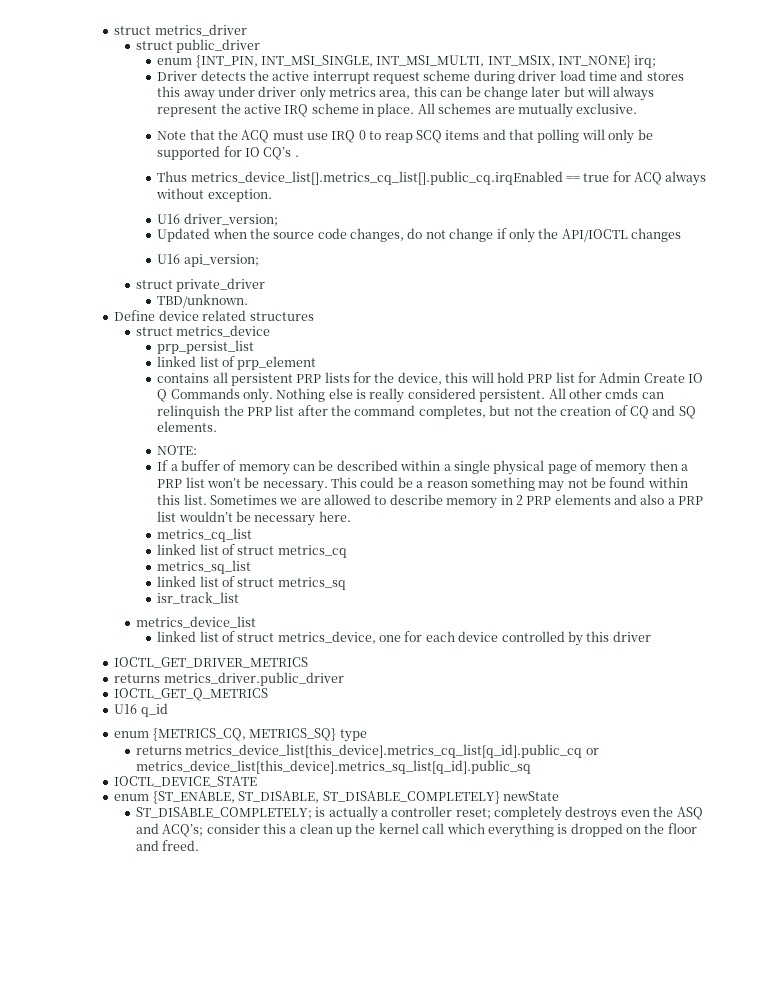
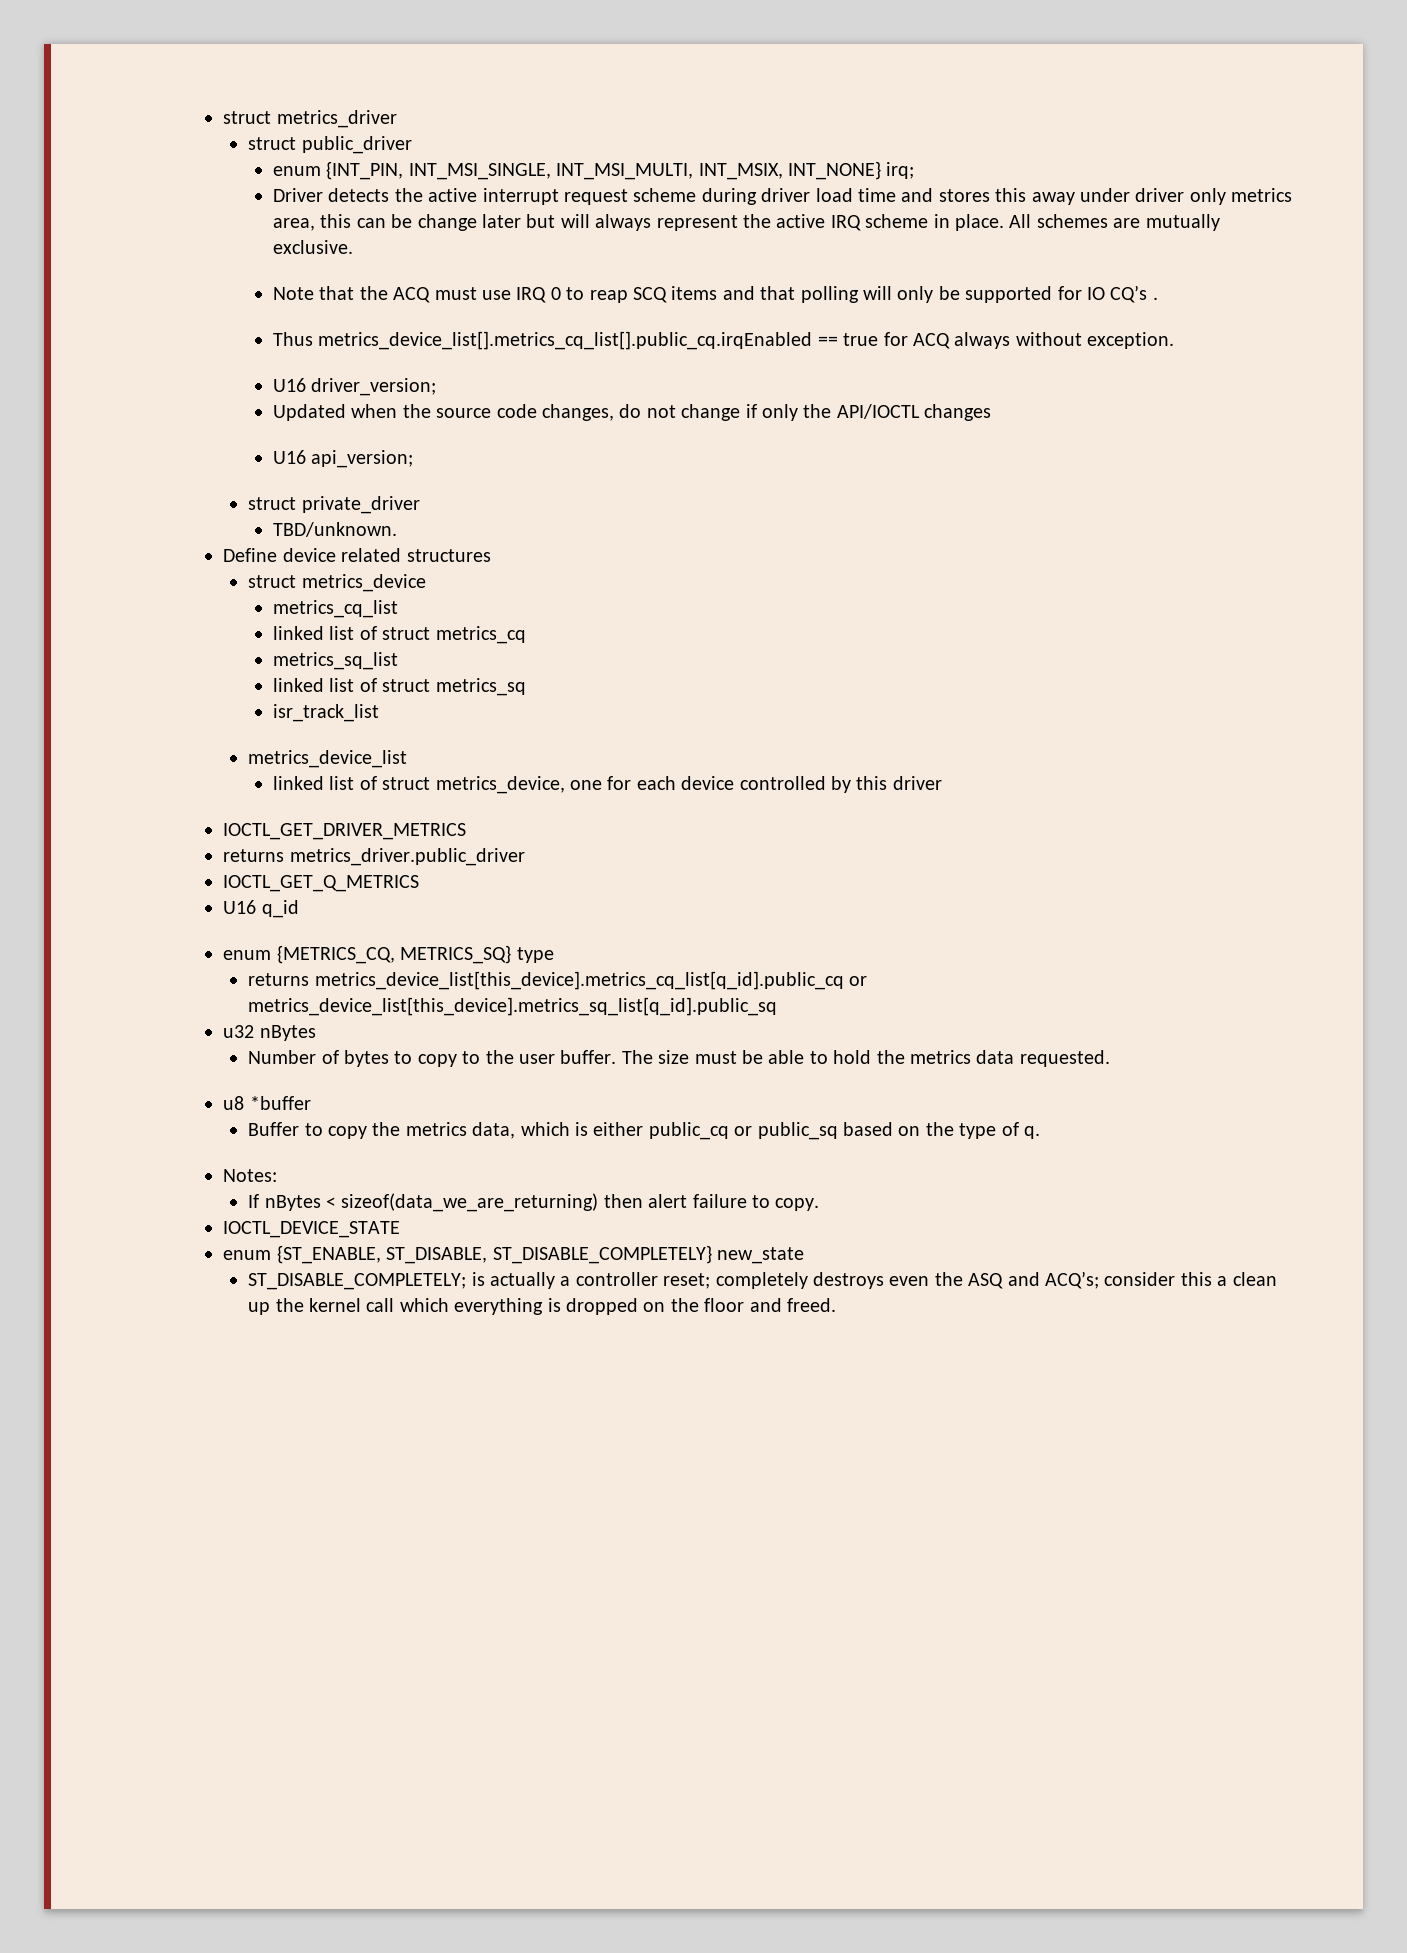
[157,340,255,354] [157,356,317,370] [157,372,704,386] [157,388,664,403] [157,405,696,419] [157,421,218,432] [157,445,198,455] [157,460,689,475] [157,477,688,492] [157,494,704,509] [157,511,351,526] // prp_persist_list // linked list of prp_element // contains all persistent PRP lists for the device, this will hold PRP list for Admin Create IO Q Commands only. Nothing else is really considered persistent. All other cmds can relinquish the PRP list after the command completes, but not the creation of CQ and SQ elements. // NOTE: // If a buffer of memory can be described within a single physical page of memory then a PRP list won’t be necessary. This could be a reason something may not be found within this list. Sometimes we are allowed to describe memory in 2 PRP elements and also a PRP list wouldn’t be necessary here. -> (426, 583) none
(531, 767) none -> [223,1025,316,1041] [248,1050,1110,1067] [223,1096,311,1110] [248,1122,1041,1140] [223,1169,278,1182] [248,1193,820,1212] // u32 nBytes // Number of bytes to copy to the user buffer. The size must be able to hold the metrics data requested. // u8 *buffer // Buffer to copy the metrics data, which is either public_cq or public_sq based on the type of q. // Notes: // If nBytes < sizeof(data_we_are_returning) then alert failure to copy.
[502,791,559,801] newState -> [717,1247,805,1264] new_state

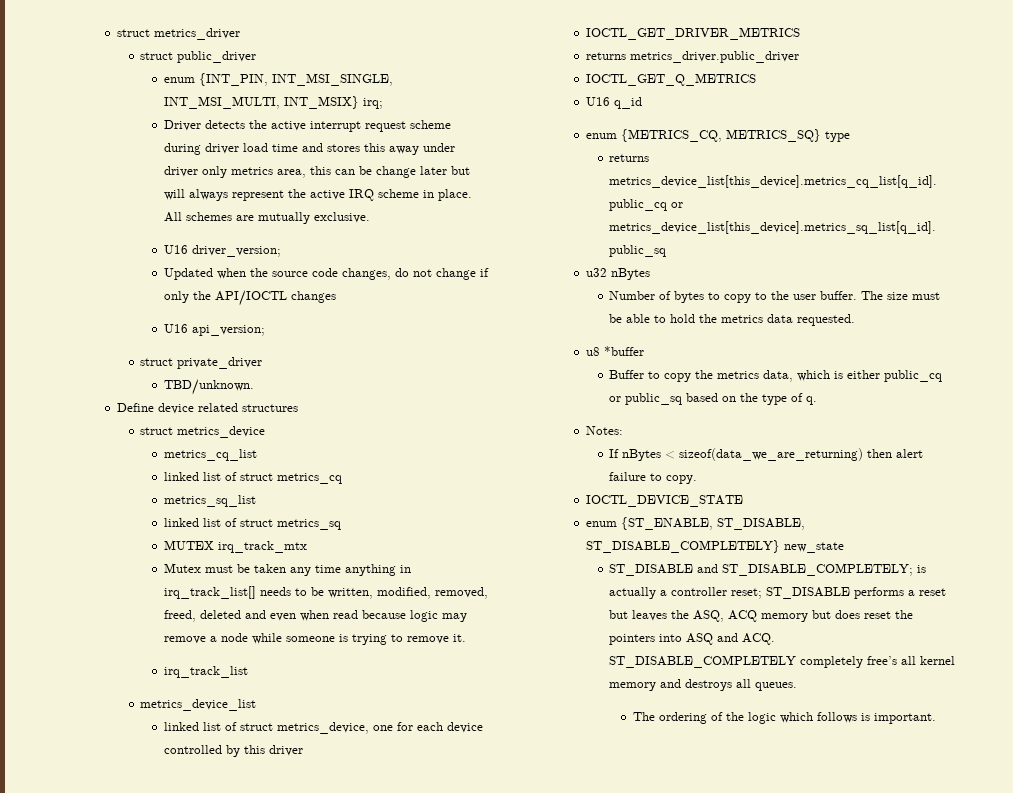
[698,161,881,180] INT_MSIX, INT_NONE} -> [283,96,359,109] INT_MSIX}
[272,285,1158,303] [272,331,1175,350] // Note that the ACQ must use IRQ 0 to reap SCQ items and that polling will only be supported for IO CQ’s . // Thus metrics_device_list[].metrics_cq_list[].public_cq.irqEnabled == true for ACQ always without exception. -> (370, 217) none
[272,704,379,722] isr_track_list -> [163,540,307,553] [163,563,411,576] [163,586,488,599] [163,610,467,622] [163,633,466,645] [163,666,248,678] MUTEX irq_track_mtx // Mutex must be taken any time anything in irq_track_list[] needs to be written, modified, removed, freed, deleted and even when read because logic may remove a node while someone is trying to remove it. // irq_track_list
(805, 1255) none -> [609,564,719,576] ST_DISABLE and
[715,1271,1277,1289] [248,1298,837,1315] completely destroys even the ASQ and ACQ’s; consider this a clean up the kernel call which everything is dropped on the floor and freed. -> [766,587,947,599] [609,610,914,622] [609,633,776,645] [609,655,956,668] [609,679,798,691] [632,712,936,724] ST_DISABLE performs a reset but leaves the ASQ, ACQ memory but does reset the pointers into ASQ and ACQ. ST_DISABLE_COMPLETELY completely free’s all kernel memory and destroys all queues. // The ordering of the logic which follows is important.

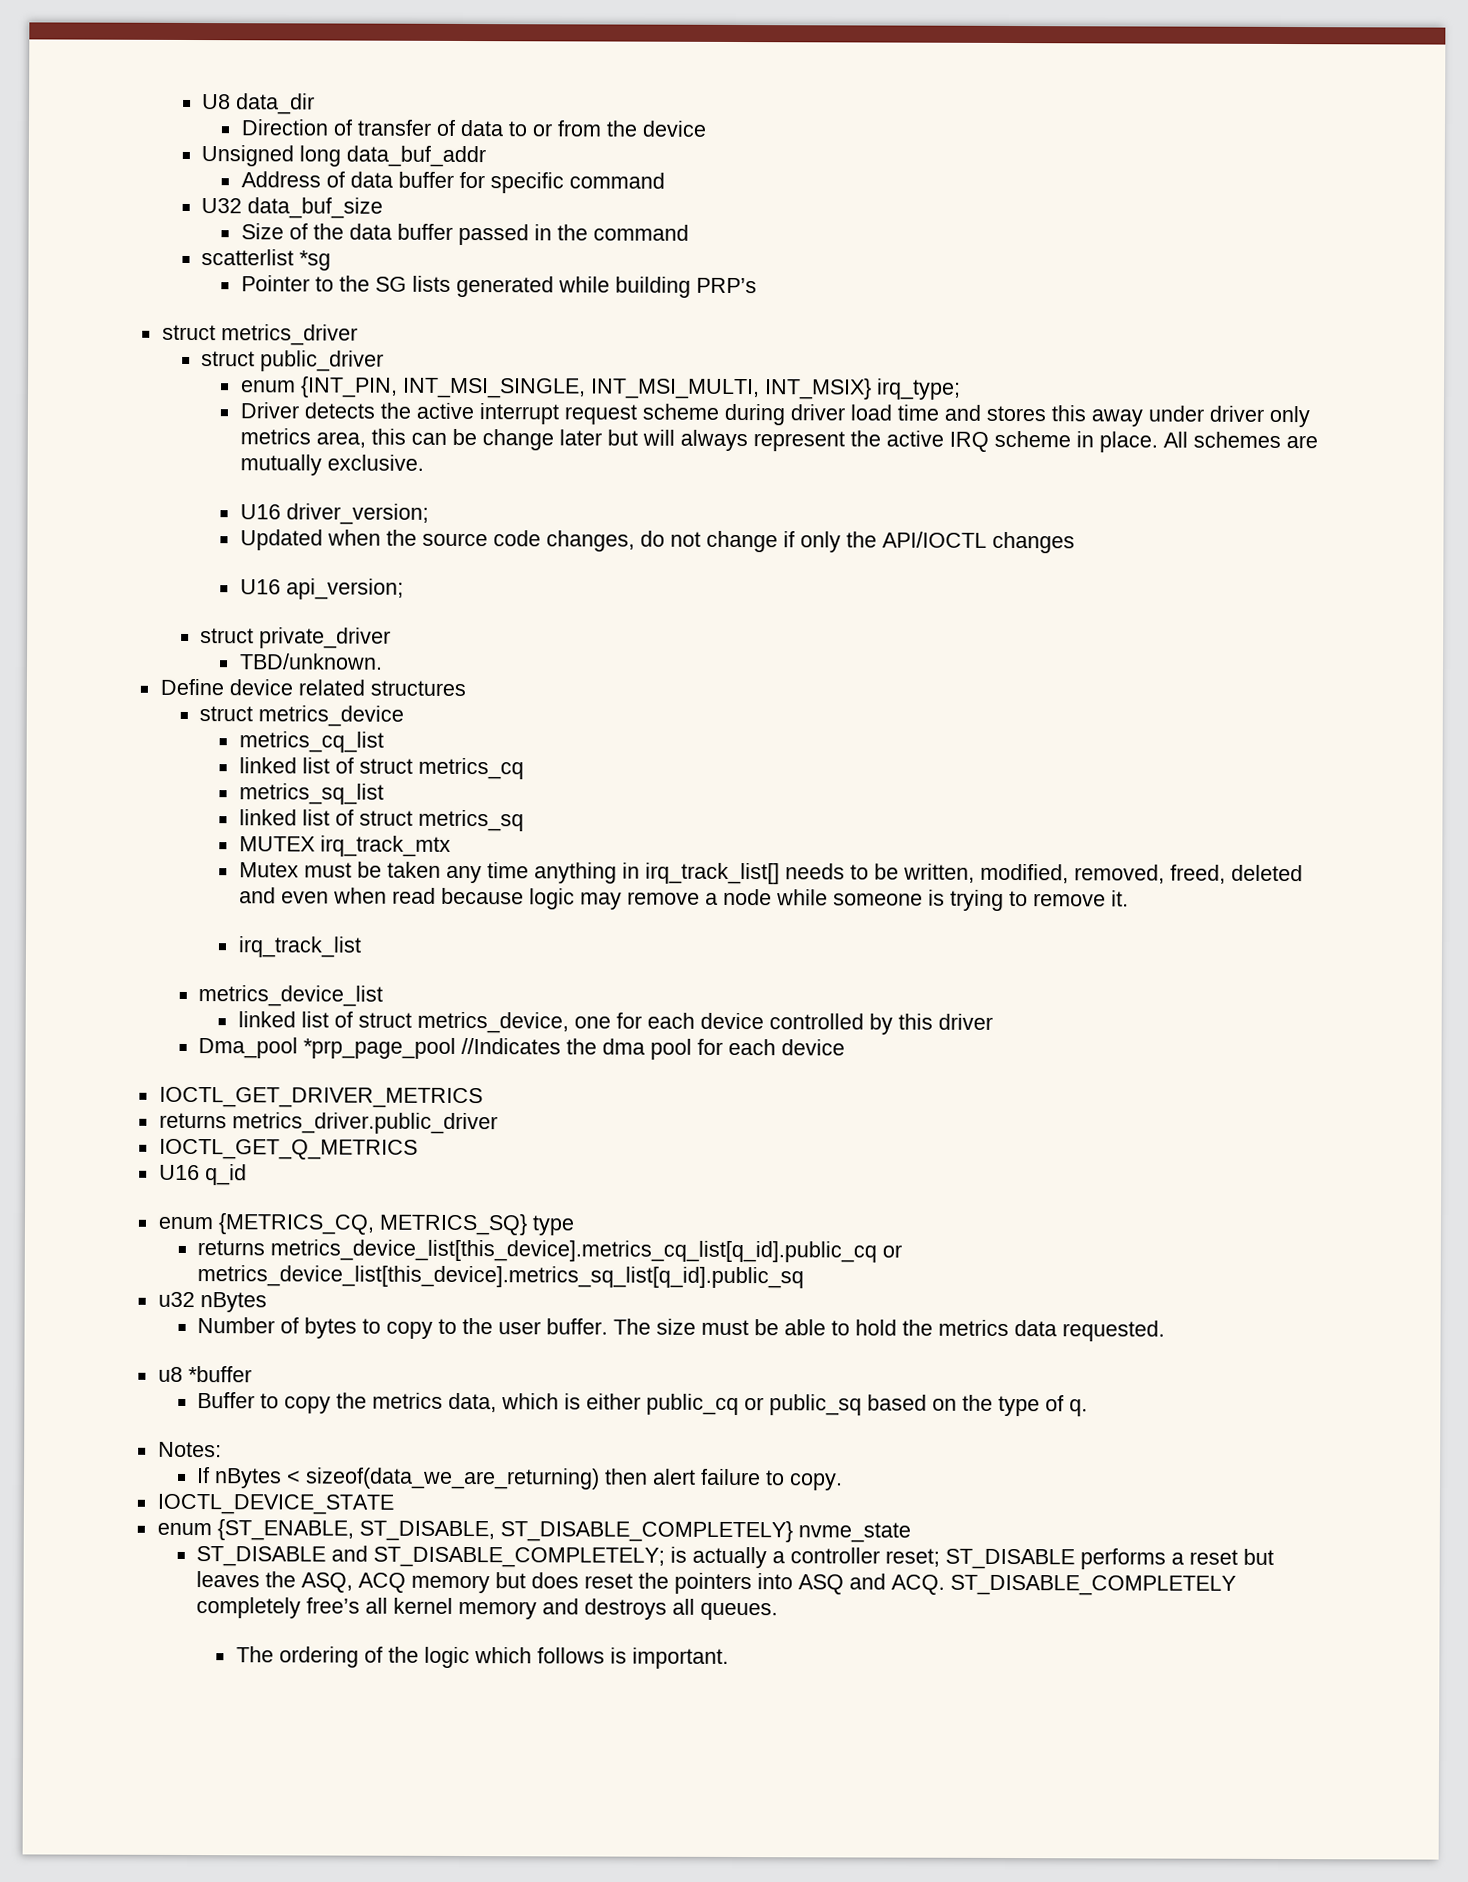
(117, 33) none -> [202,93,316,115] [240,119,707,137] [201,145,487,168] [240,171,665,194] [201,197,384,219] [240,223,689,246] [201,249,332,271] [240,275,757,298] U8 data_dir // Direction of transfer of data to or from the device // Unsigned long data_buf_addr // Address of data buffer for specific command // U32 data_buf_size // Size of the data buffer passed in the command // scatterlist *sg // Pointer to the SG lists generated while building PRP’s //
[362,98,383,109] irq; -> [875,378,961,400] irq_type;
(303, 750) none -> [198,1037,846,1060] // Dma_pool *prp_page_pool //Indicates the dma pool for each device
[784,542,845,553] new_state -> [797,1522,911,1543] nvme_state

